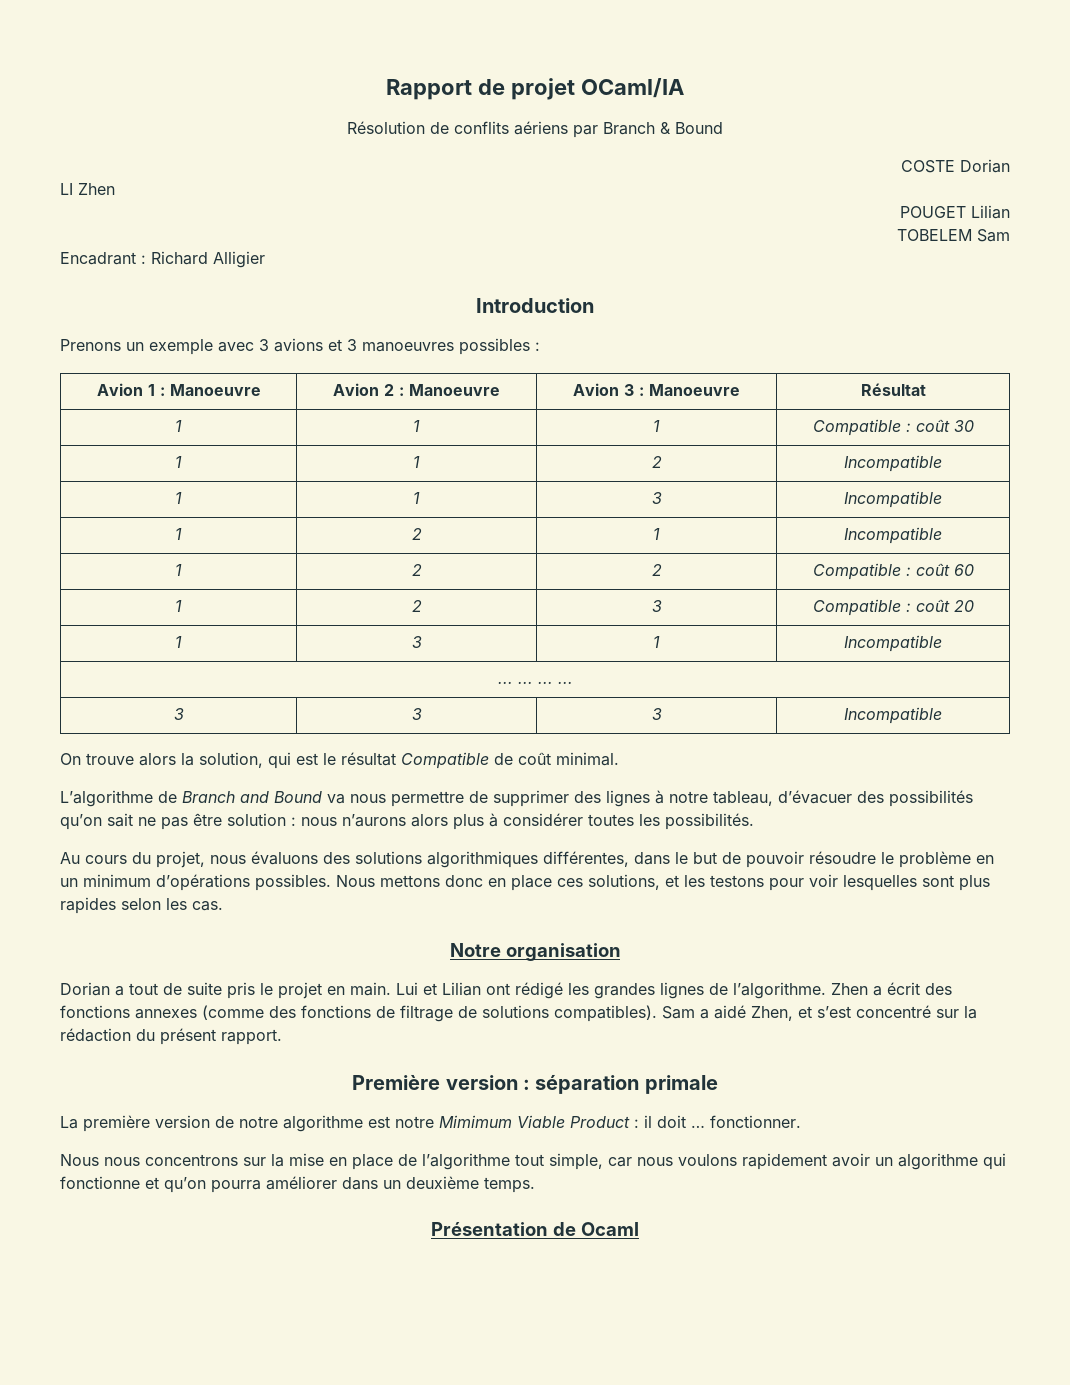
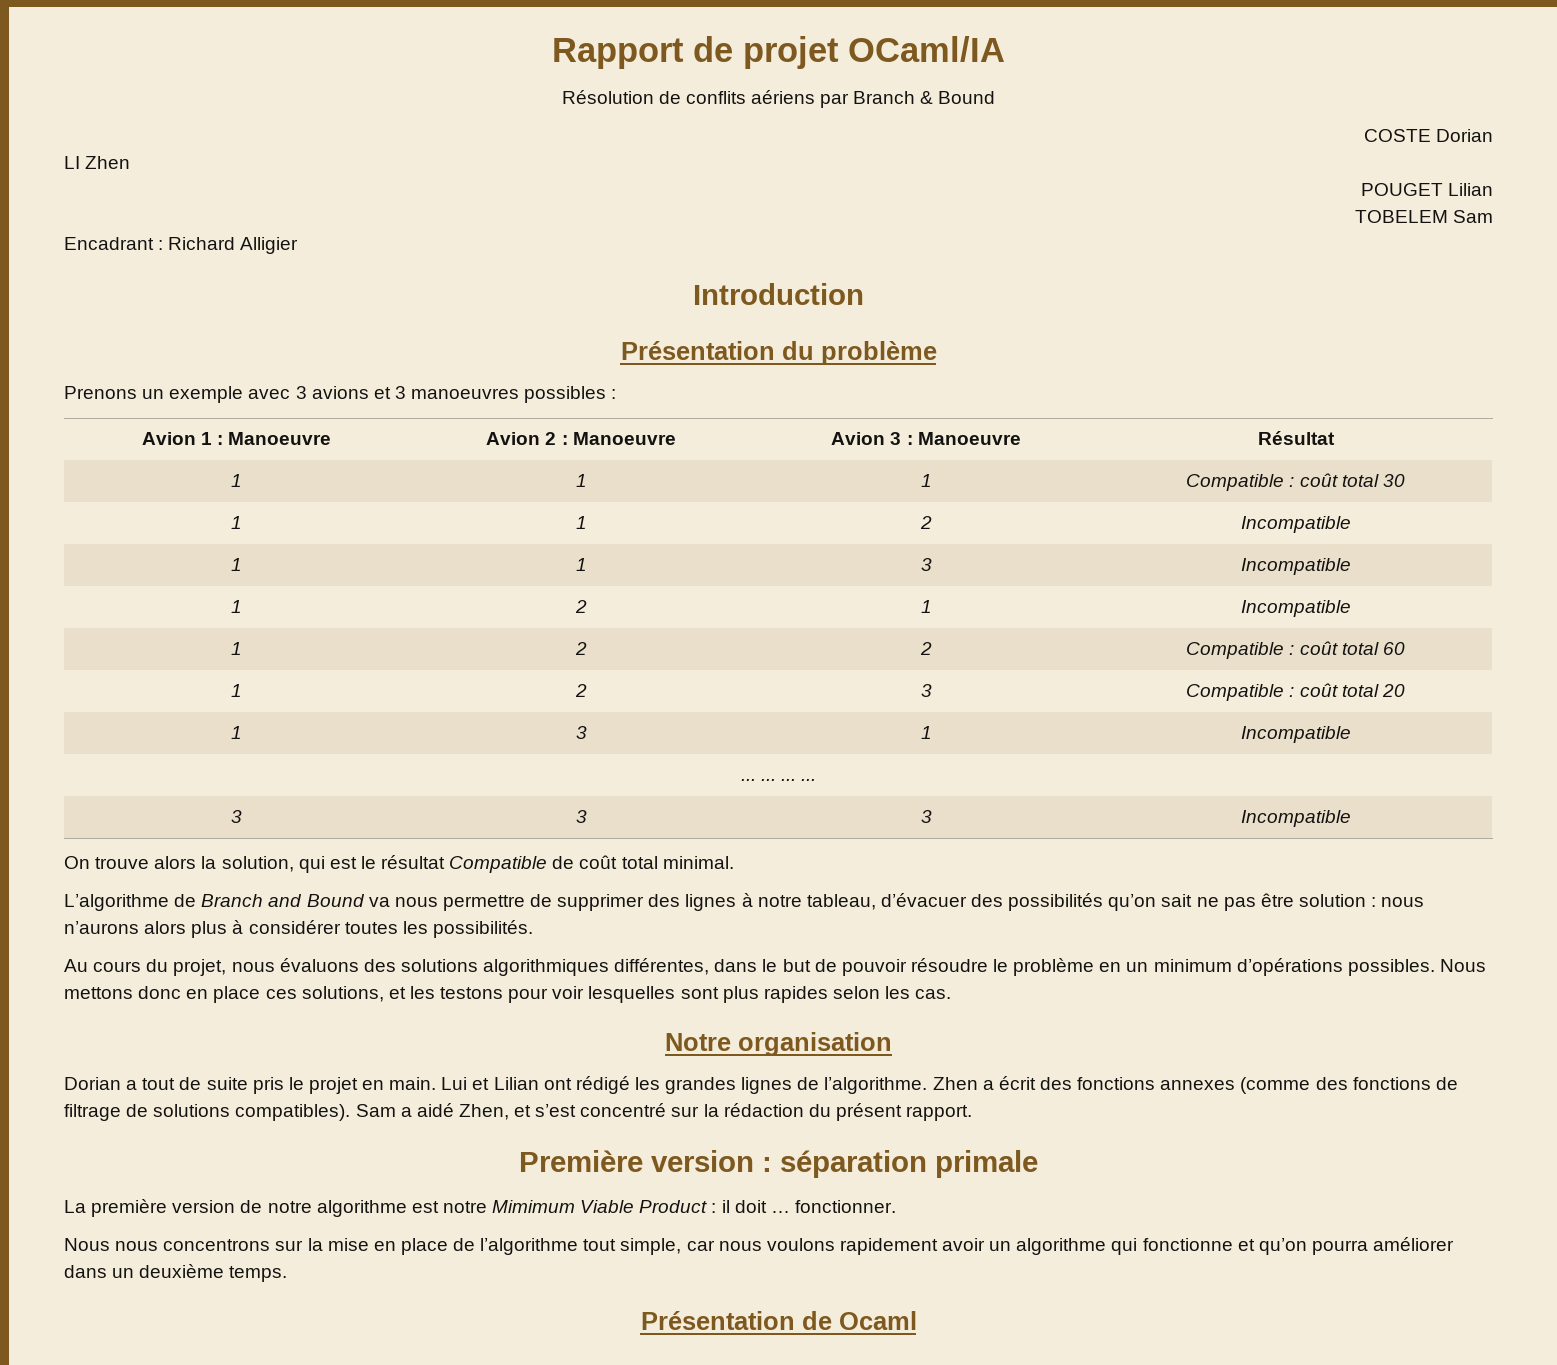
(594, 305) none -> [620,341,937,365] // Présentation du problème
(950, 425) none -> [1341,474,1379,487] total
(950, 569) none -> [1341,642,1379,655] total
(950, 605) none -> [1341,684,1379,697] total
(551, 758) none -> [621,856,658,869] total

